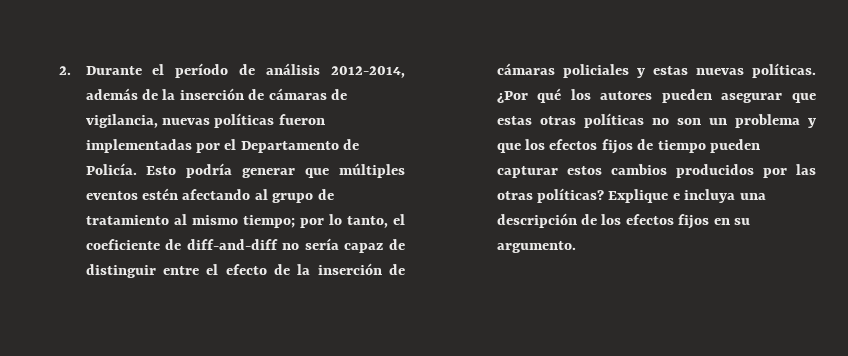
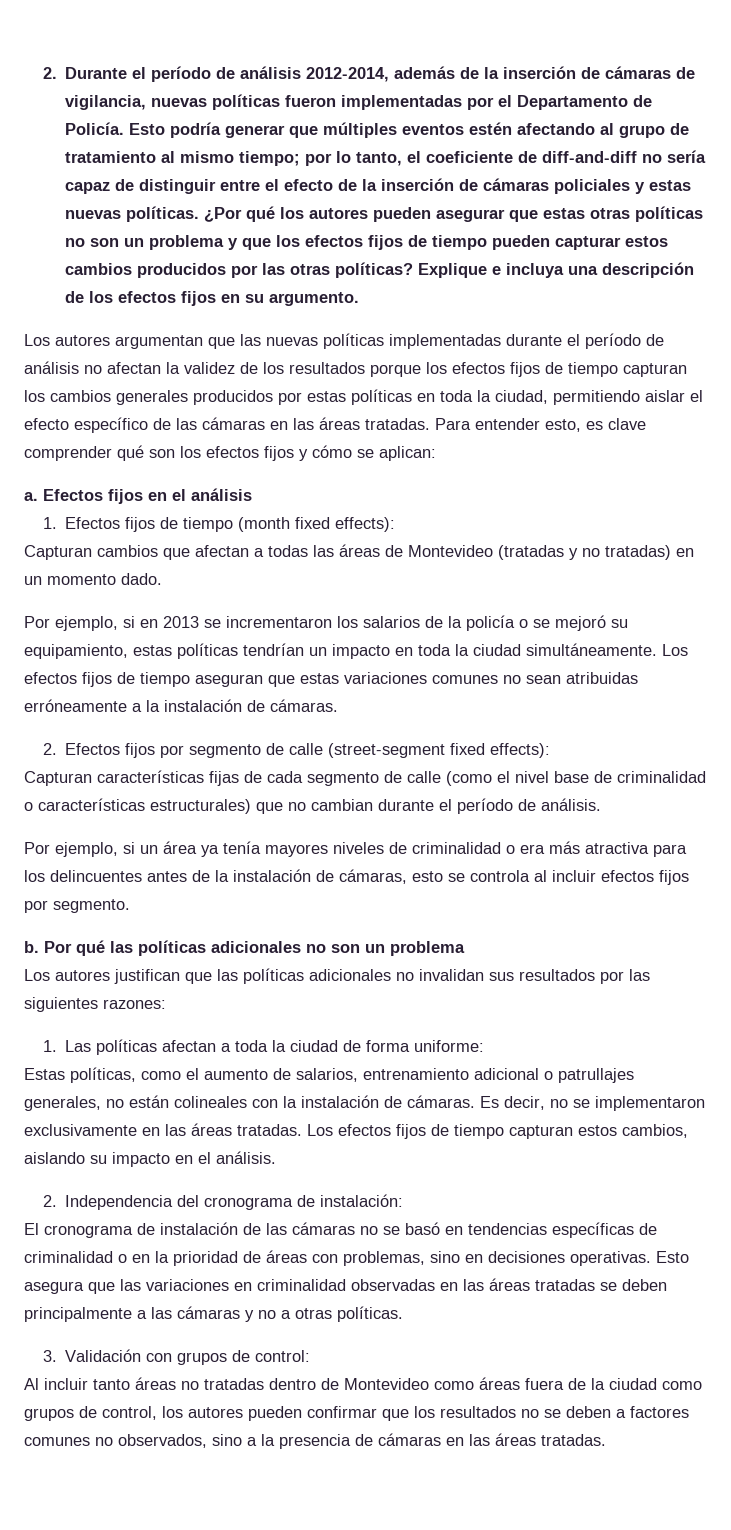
(576, 247) none -> [24,333,664,349] [24,361,687,377] [24,389,703,405] [24,417,646,433] [24,445,436,461] [24,488,252,504] [43,517,396,532] [24,544,694,560] [24,573,162,585] [24,615,628,631] [24,643,688,659] [24,672,638,687] [24,699,338,712] [43,743,551,758] [24,770,706,786] [24,798,601,814] [24,841,687,857] [24,869,689,885] [24,899,130,913] [24,940,465,956] [24,968,650,984] [24,997,166,1012] [43,1039,485,1055] [24,1067,634,1083] [24,1095,705,1111] [24,1123,688,1139] [24,1151,276,1167] [43,1194,404,1210] [24,1222,657,1238] [24,1250,689,1266] [24,1278,667,1294] [24,1306,403,1322] [43,1349,311,1365] [24,1377,702,1390] [24,1406,689,1421] [24,1433,606,1449] // Los autores argumentan que las nuevas políticas implementadas durante el período de análisis no afectan la validez de los resultados porque los efectos fijos de tiempo capturan los cambios generales producidos por estas políticas en toda la ciudad, permitiendo aislar el efecto específico de las cámaras en las áreas tratadas. Para entender esto, es clave comprender qué son los efectos fijos y cómo se aplican: // a. Efectos fijos en el análisis // 1. Efectos fijos de tiempo (month fixed effects): // Capturan cambios que afectan a todas las áreas de Montevideo (tratadas y no tratadas) en un momento dado. // Por ejemplo, si en 2013 se incrementaron los salarios de la policía o se mejoró su equipamiento, estas políticas tendrían un impacto en toda la ciudad simultáneamente. Los efectos fijos de tiempo aseguran que estas variaciones comunes no sean atribuidas erróneamente a la instalación de cámaras. // 2. Efectos fijos por segmento de calle (street-segment fixed effects): // Capturan características fijas de cada segmento de calle (como el nivel base de criminalidad o características estructurales) que no cambian durante el período de análisis. // Por ejemplo, si un área ya tenía mayores niveles de criminalidad o era más atractiva para los delincuentes antes de la instalación de cámaras, esto se controla al incluir efectos fijos por segmento. // b. Por qué las políticas adicionales no son un problema // Los autores justifican que las políticas adicionales no invalidan sus resultados por las siguientes razones: // 1. Las políticas afectan a toda la ciudad de forma uniforme: // Estas políticas, como el aumento de salarios, entrenamiento adicional o patrullajes generales, no están colineales con la instalación de cámaras. Es decir, no se implementaron exclusivamente en las áreas tratadas. Los efectos fijos de tiempo capturan estos cambios, aislando su impacto en el análisis. // 2. Independencia del cronograma de instalación: // El cronograma de instalación de las cámaras no se basó en tendencias específicas de criminalidad o en la prioridad de áreas con problemas, sino en decisiones operativas. Esto asegura que las variaciones en criminalidad observadas en las áreas tratadas se deben principalmente a las cámaras y no a otras políticas. // 3. Validación con grupos de control: // Al incluir tanto áreas no tratadas dentro de Montevideo como áreas fuera de la ciudad como grupos de control, los autores pueden confirmar que los resultados no se deben a factores comunes no observados, sino a la presencia de cámaras en las áreas tratadas.

